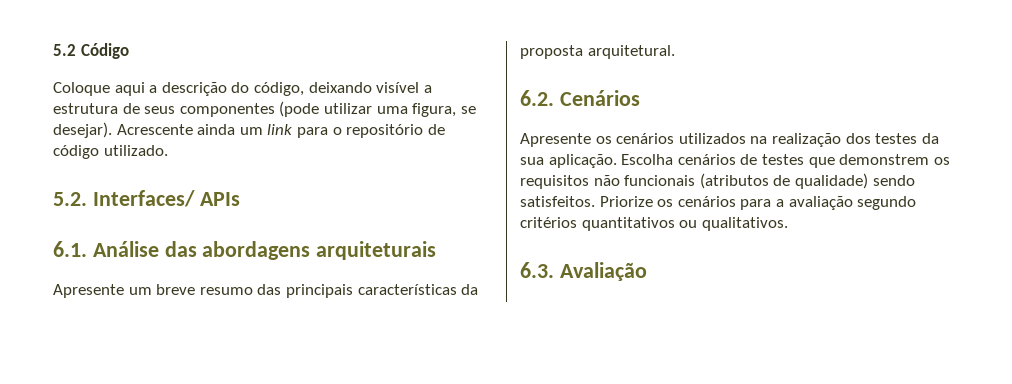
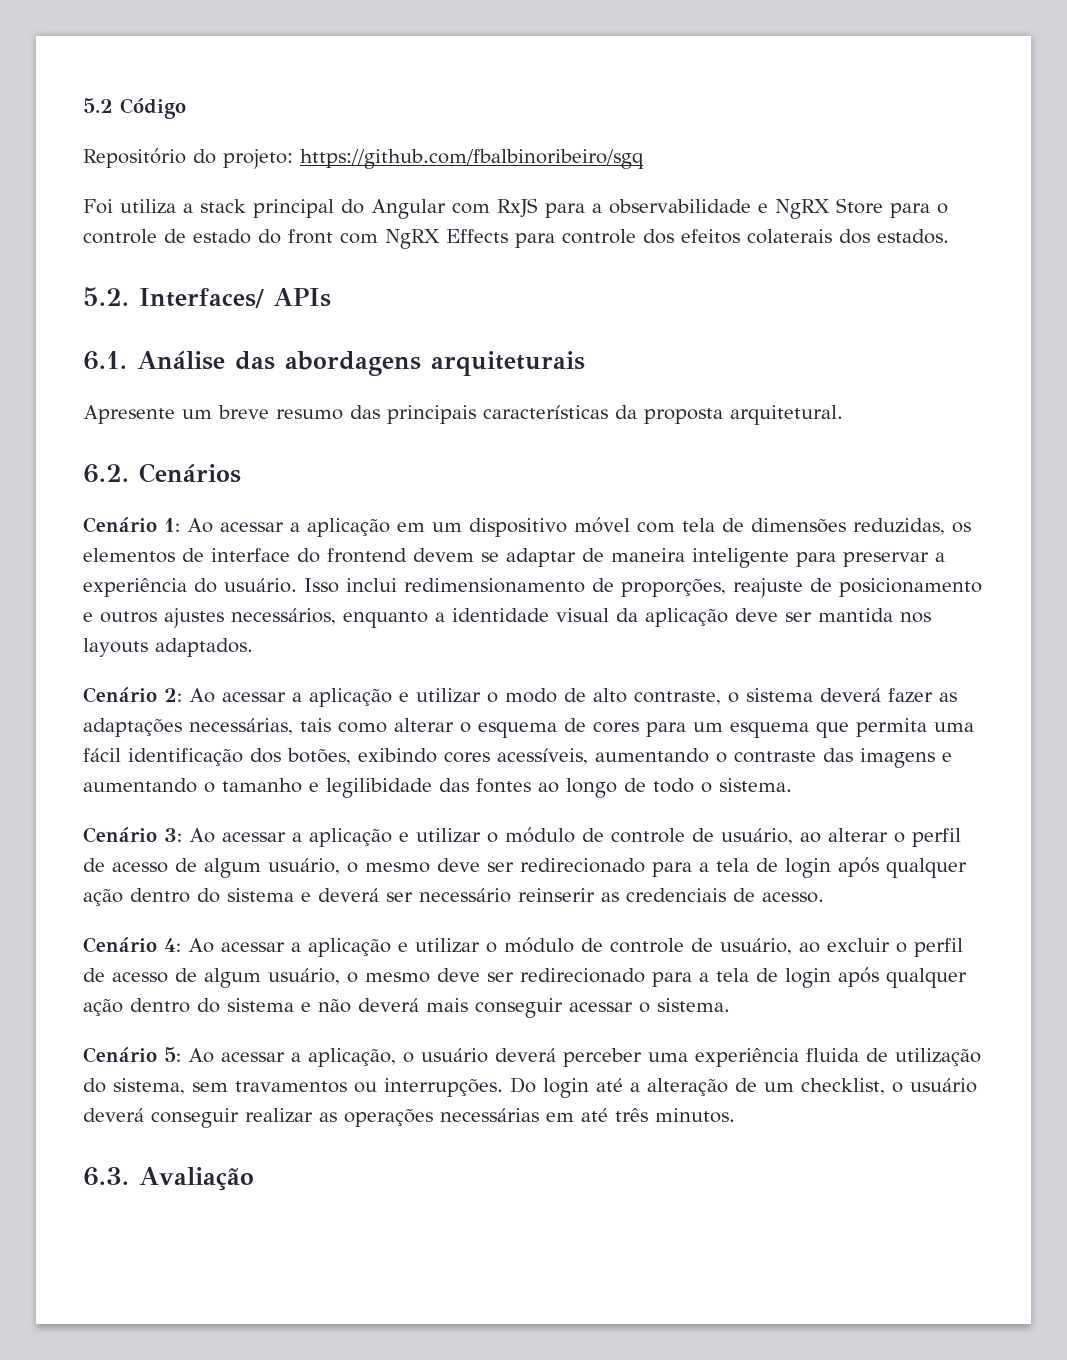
[53,82,432,96] [53,101,476,117] [53,122,445,138] [53,145,168,159] Coloque aqui a descrição do código, deixando visível a estrutura de seus componentes (pode utilizar uma figura, se desejar). Acrescente ainda um link para o repositório de código utilizado. -> [83,148,644,169] [83,198,948,219] [83,229,949,249] Repositório do projeto: https://github.com/fbalbinoribeiro/sgq // Foi utiliza a stack principal do Angular com RxJS para a observabilidade e NgRX Store para o controle de estado do front com NgRX Effects para controle dos efeitos colaterais dos estados.
[520,133,939,147] [520,154,950,168] [520,173,915,189] [520,196,917,210] [520,217,788,231] Apresente os cenários utilizados na realização dos testes da sua aplicação. Escolha cenários de testes que demonstrem os requisitos não funcionais (atributos de qualidade) sendo satisfeitos. Priorize os cenários para a avaliação segundo critérios quantitativos ou qualitativos. -> [83,517,971,537] [83,548,945,568] [83,578,982,598] [83,608,931,628] [83,638,253,657] [83,687,957,707] [83,718,974,738] [83,748,952,768] [83,778,792,798] [83,827,961,847] [83,857,967,878] [83,888,824,906] [83,937,963,957] [83,967,967,988] [83,998,730,1018] [83,1047,981,1067] [83,1077,977,1098] [83,1108,735,1128] Cenário 1: Ao acessar a aplicação em um dispositivo móvel com tela de dimensões reduzidas, os elementos de interface do frontend devem se adaptar de maneira inteligente para preservar a experiência do usuário. Isso inclui redimensionamento de proporções, reajuste de posicionamento e outros ajustes necessários, enquanto a identidade visual da aplicação deve ser mantida nos layouts adaptados. // Cenário 2: Ao acessar a aplicação e utilizar o modo de alto contraste, o sistema deverá fazer as adaptações necessárias, tais como alterar o esquema de cores para um esquema que permita uma fácil identificação dos botões, exibindo cores acessíveis, aumentando o contraste das imagens e aumentando o tamanho e legilibidade das fontes ao longo de todo o sistema. // Cenário 3: Ao acessar a aplicação e utilizar o módulo de controle de usuário, ao alterar o perfil de acesso de algum usuário, o mesmo deve ser redirecionado para a tela de login após qualquer ação dentro do sistema e deverá ser necessário reinserir as credenciais de acesso. // Cenário 4: Ao acessar a aplicação e utilizar o módulo de controle de usuário, ao excluir o perfil de acesso de algum usuário, o mesmo deve ser redirecionado para a tela de login após qualquer ação dentro do sistema e não deverá mais conseguir acessar o sistema. // Cenário 5: Ao acessar a aplicação, o usuário deverá perceber uma experiência fluida de utilização do sistema, sem travamentos ou interrupções. Do login até a alteração de um checklist, o usuário deverá conseguir realizar as operações necessárias em até três minutos.

